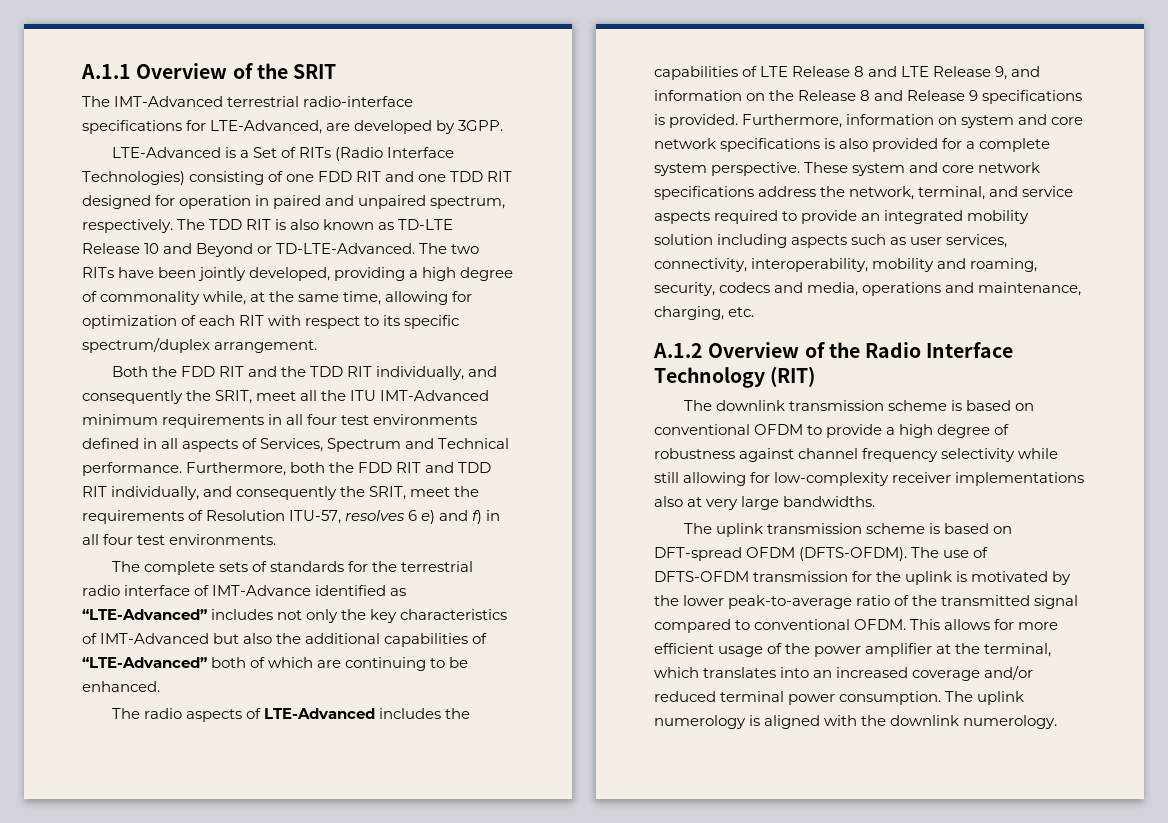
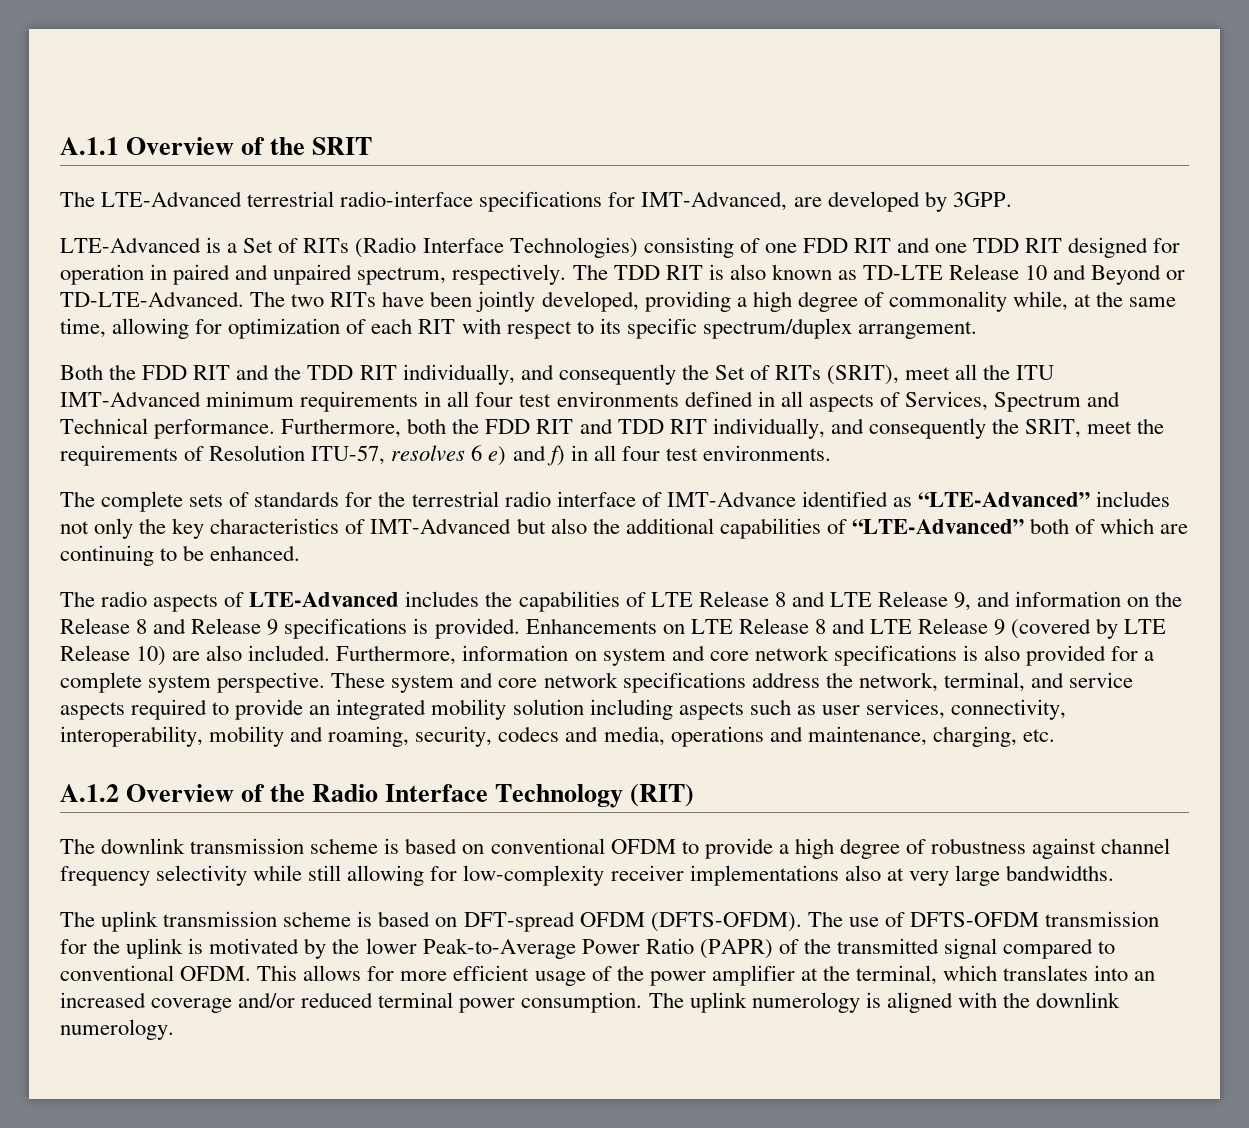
[114,96,224,107] IMT-Advanced -> [101,191,243,207] LTE-Advanced
[210,120,323,134] LTE-Advanced, -> [641,191,788,211] IMT-Advanced,
[215,390,253,404] SRIT, -> [714,365,900,385] Set of RITs (SRIT),
(739, 121) none -> [525,618,1167,639] [60,645,331,666] Enhancements on LTE Release 8 and LTE Release 9 (covered by LTE Release 10) are also included.
[728,595,891,609] peak-to-average ratio -> [422,938,773,959] Peak-to-Average Power Ratio (PAPR)

